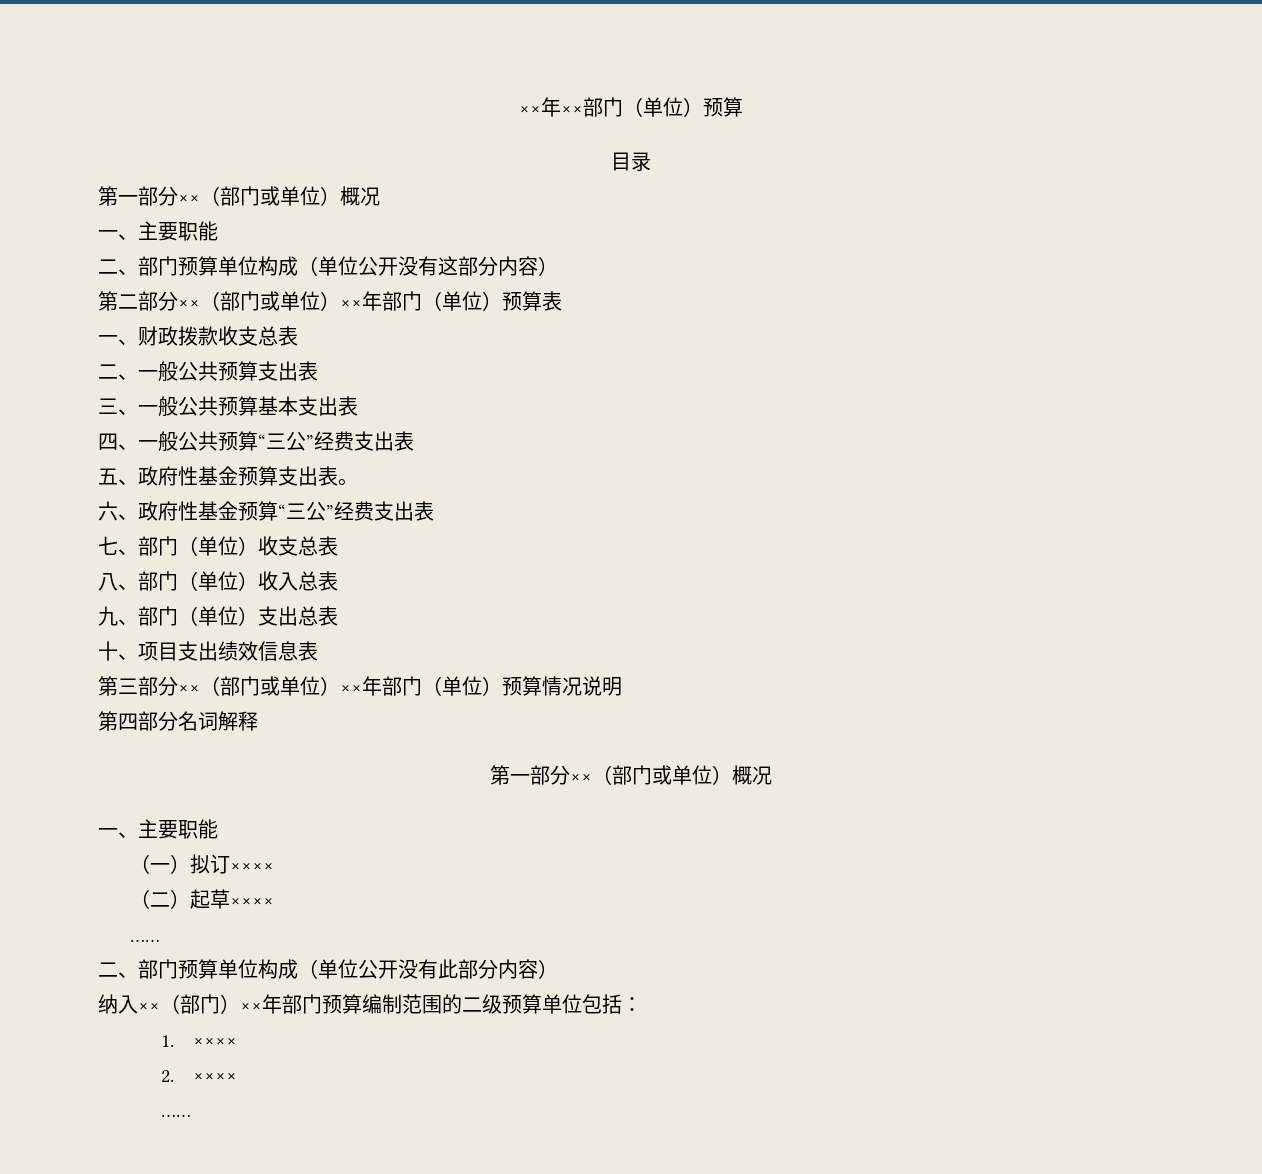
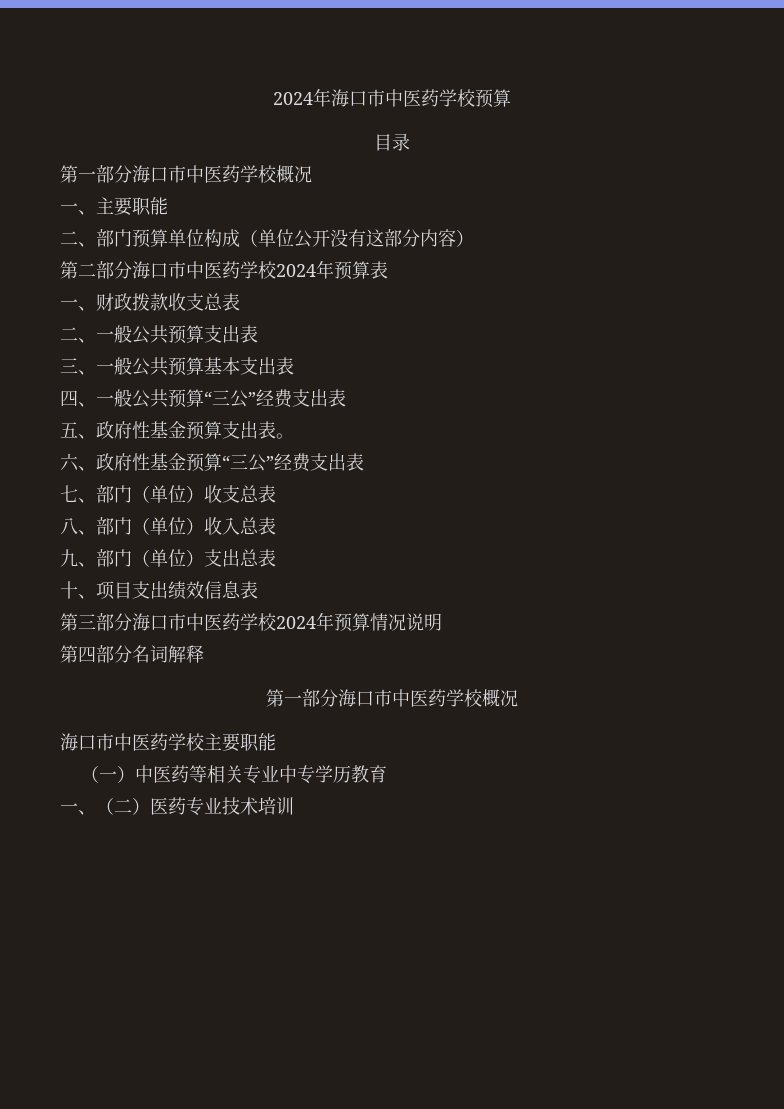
[519,97,703,117] ××年××部门（单位） -> [273,88,476,107] 2024年海口市中医药学校
[178,186,340,206] ××（部门或单位） -> [132,165,277,183] 海口市中医药学校
[178,291,502,311] ××（部门或单位）××年部门（单位） -> [132,260,334,279] 海口市中医药学校2024年
[178,676,502,696] ××（部门或单位）××年部门（单位） -> [132,612,334,631] 海口市中医药学校2024年
[570,765,772,785] [98,819,218,839] [129,854,274,874] [129,889,274,909] [129,939,160,942] [98,959,558,979] [98,994,642,1014] [161,1035,237,1047] [161,1070,237,1083] [161,1114,192,1117] ××（部门或单位）概况 // 一、主要职能 // （一）拟订×××× // （二）起草×××× // …… // 二、部门预算单位构成（单位公开没有此部分内容） // 纳入××（部门）××年部门预算编制范围的二级预算单位包括： // 1. ×××× // 2. ×××× // …… -> [338,689,518,707] [60,733,276,752] [81,765,388,784] [60,797,294,816] 海口市中医药学校概况 // 海口市中医药学校主要职能 // （一）中医药等相关专业中专学历教育 // 一、（二）医药专业技术培训

